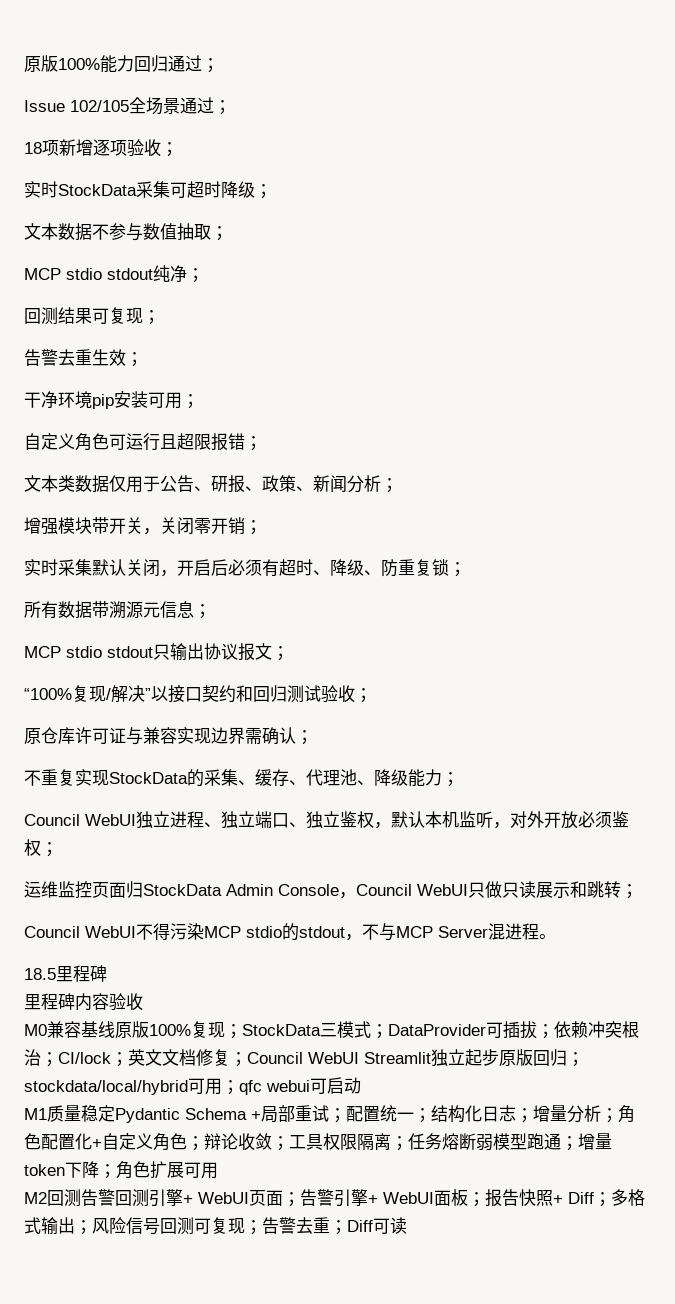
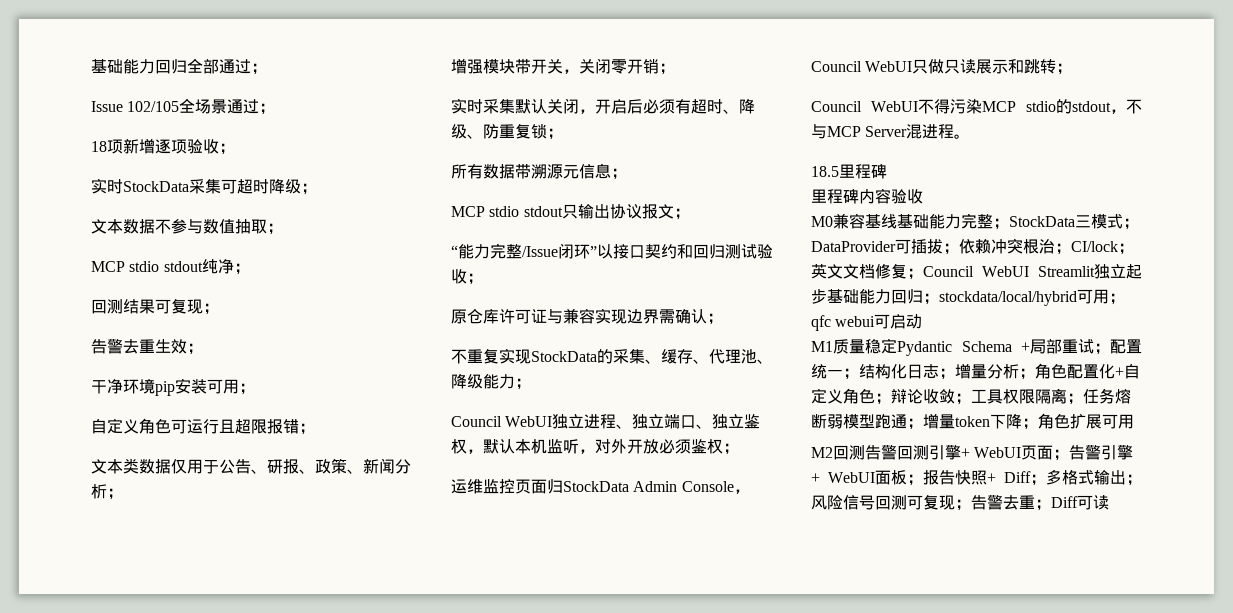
[24,55,168,73] 原版100%能力回归 -> [91,58,219,74] 基础能力回归全部
[24,685,145,703] “100%复现/解决 -> [451,243,590,259] “能力完整/Issue闭环
[115,1021,225,1038] 原版100%复现 -> [897,213,993,229] 基础能力完整
[499,1049,533,1066] 原版 -> [827,289,891,304] 基础能力

